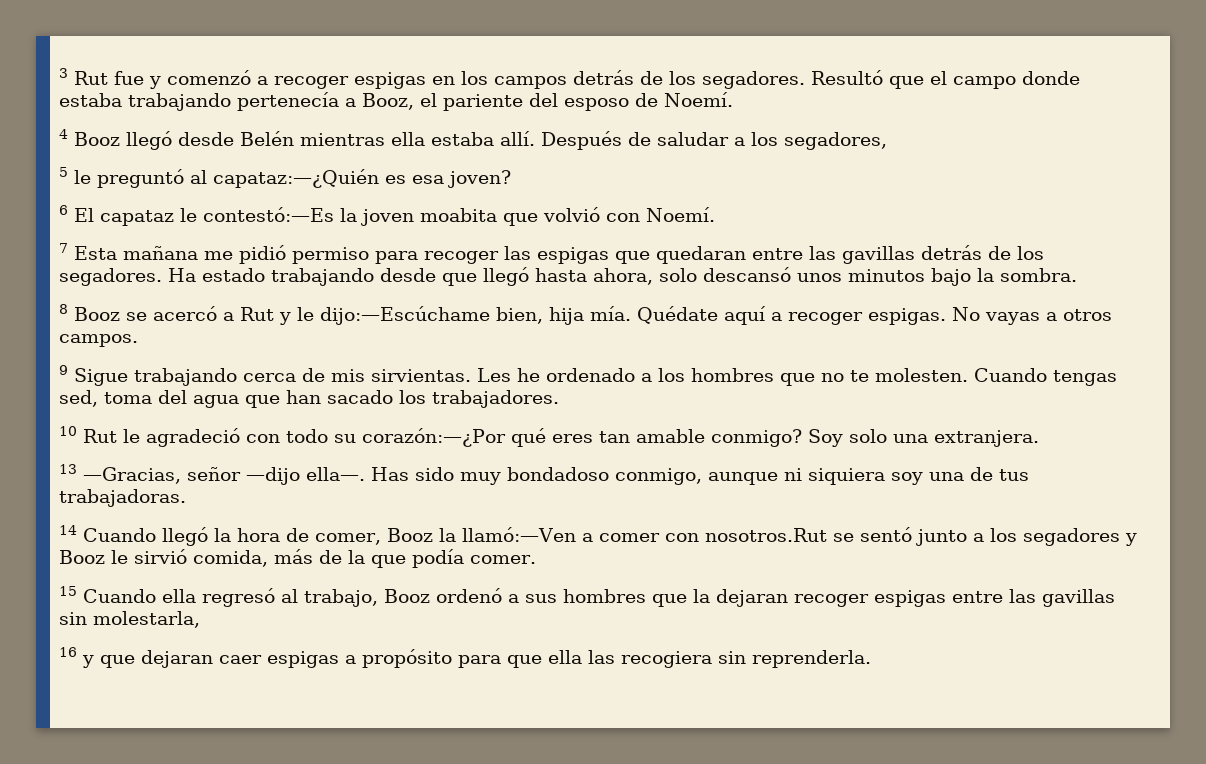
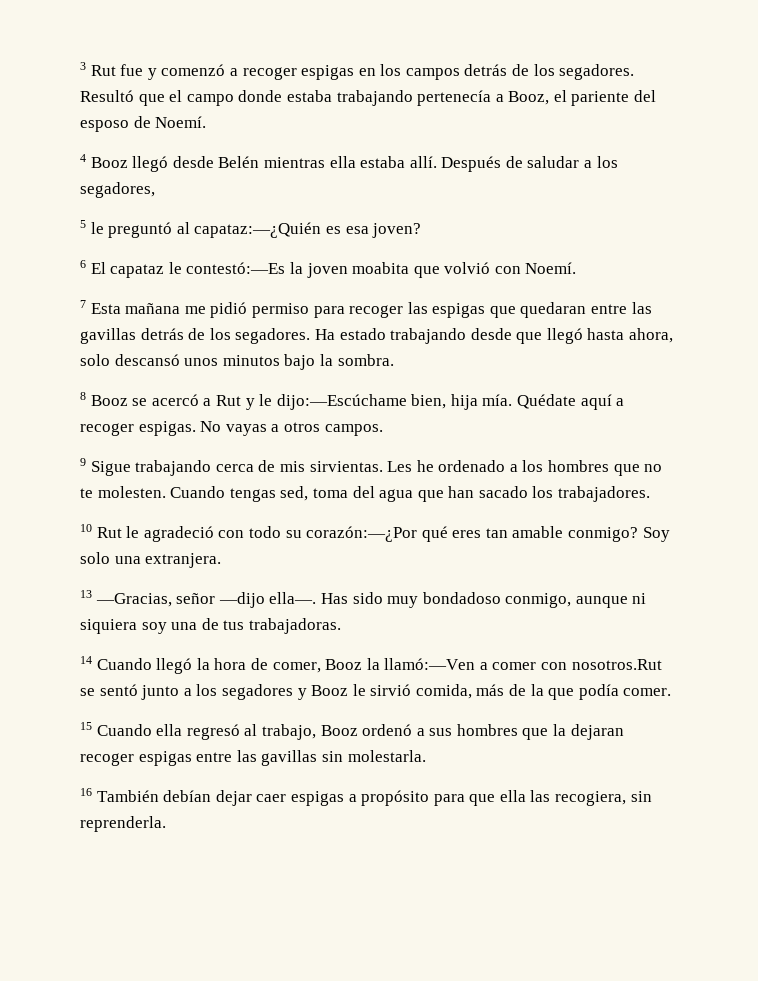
[93,611,200,628] molestarla, -> [347,750,426,762] molestarla.
[82,650,213,668] y que dejaran -> [96,790,252,806] También debían dejar
[621,651,712,668] recogiera -> [555,791,627,806] recogiera,

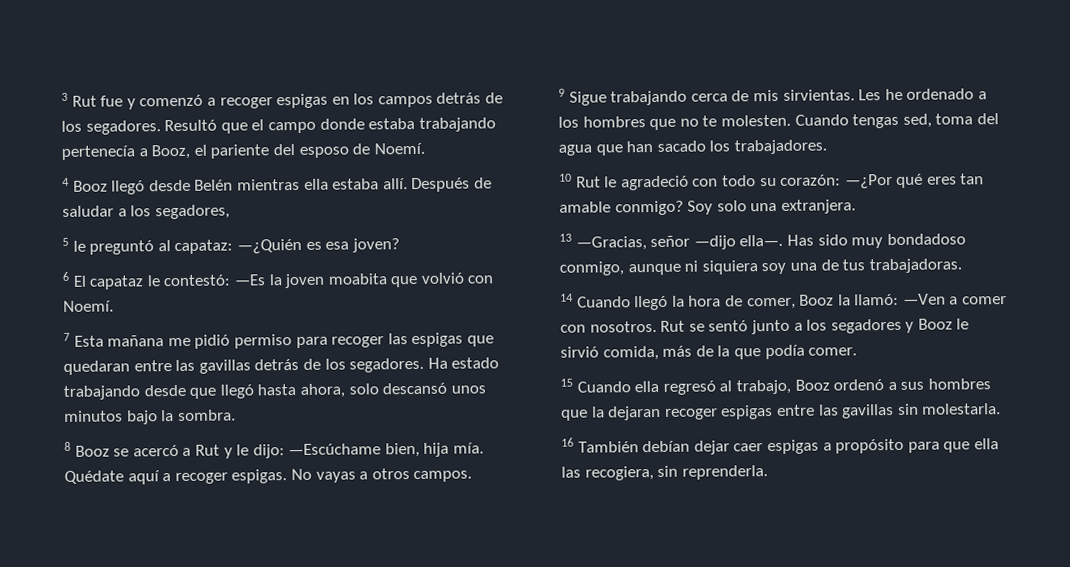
[194,222,322,238] capataz:—¿Quién -> [174,238,302,255] capataz: —¿Quién
[186,262,286,274] contestó:—Es -> [163,274,266,287] contestó: —Es
[276,394,407,410] dijo:—Escúchame -> [252,443,382,459] dijo: —Escúchame
[306,526,418,542] corazón:—¿Por -> [780,174,893,189] corazón: —¿Por
[384,658,476,670] llamó:—Ven -> [854,293,946,306] llamó: —Ven
[571,659,662,670] nosotros.Rut -> [589,320,686,333] nosotros. Rut

